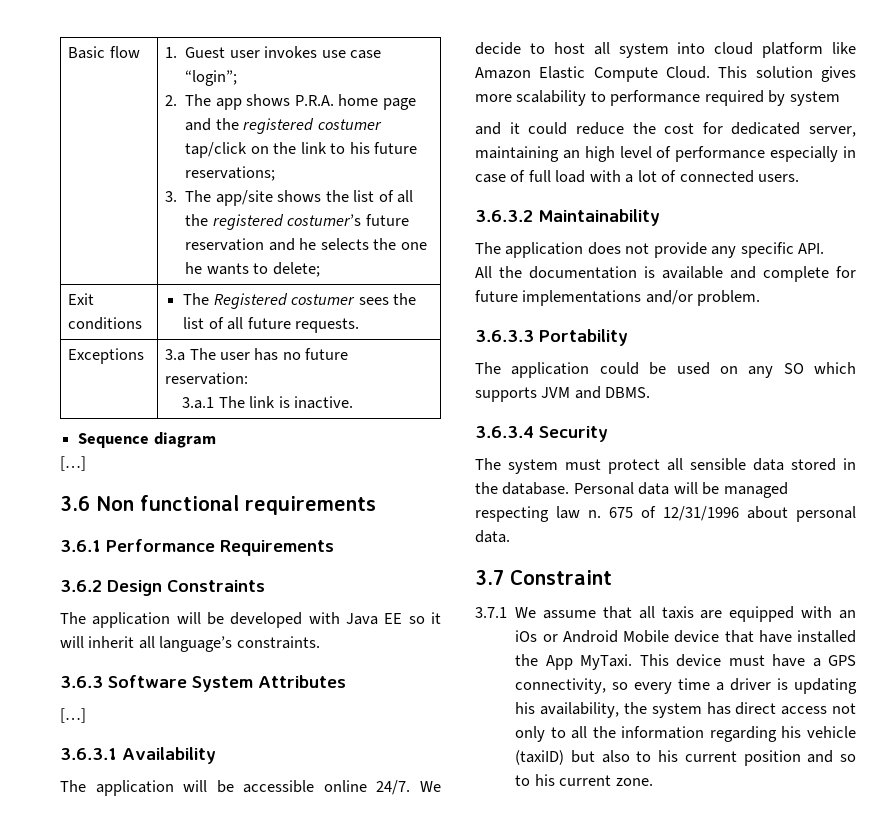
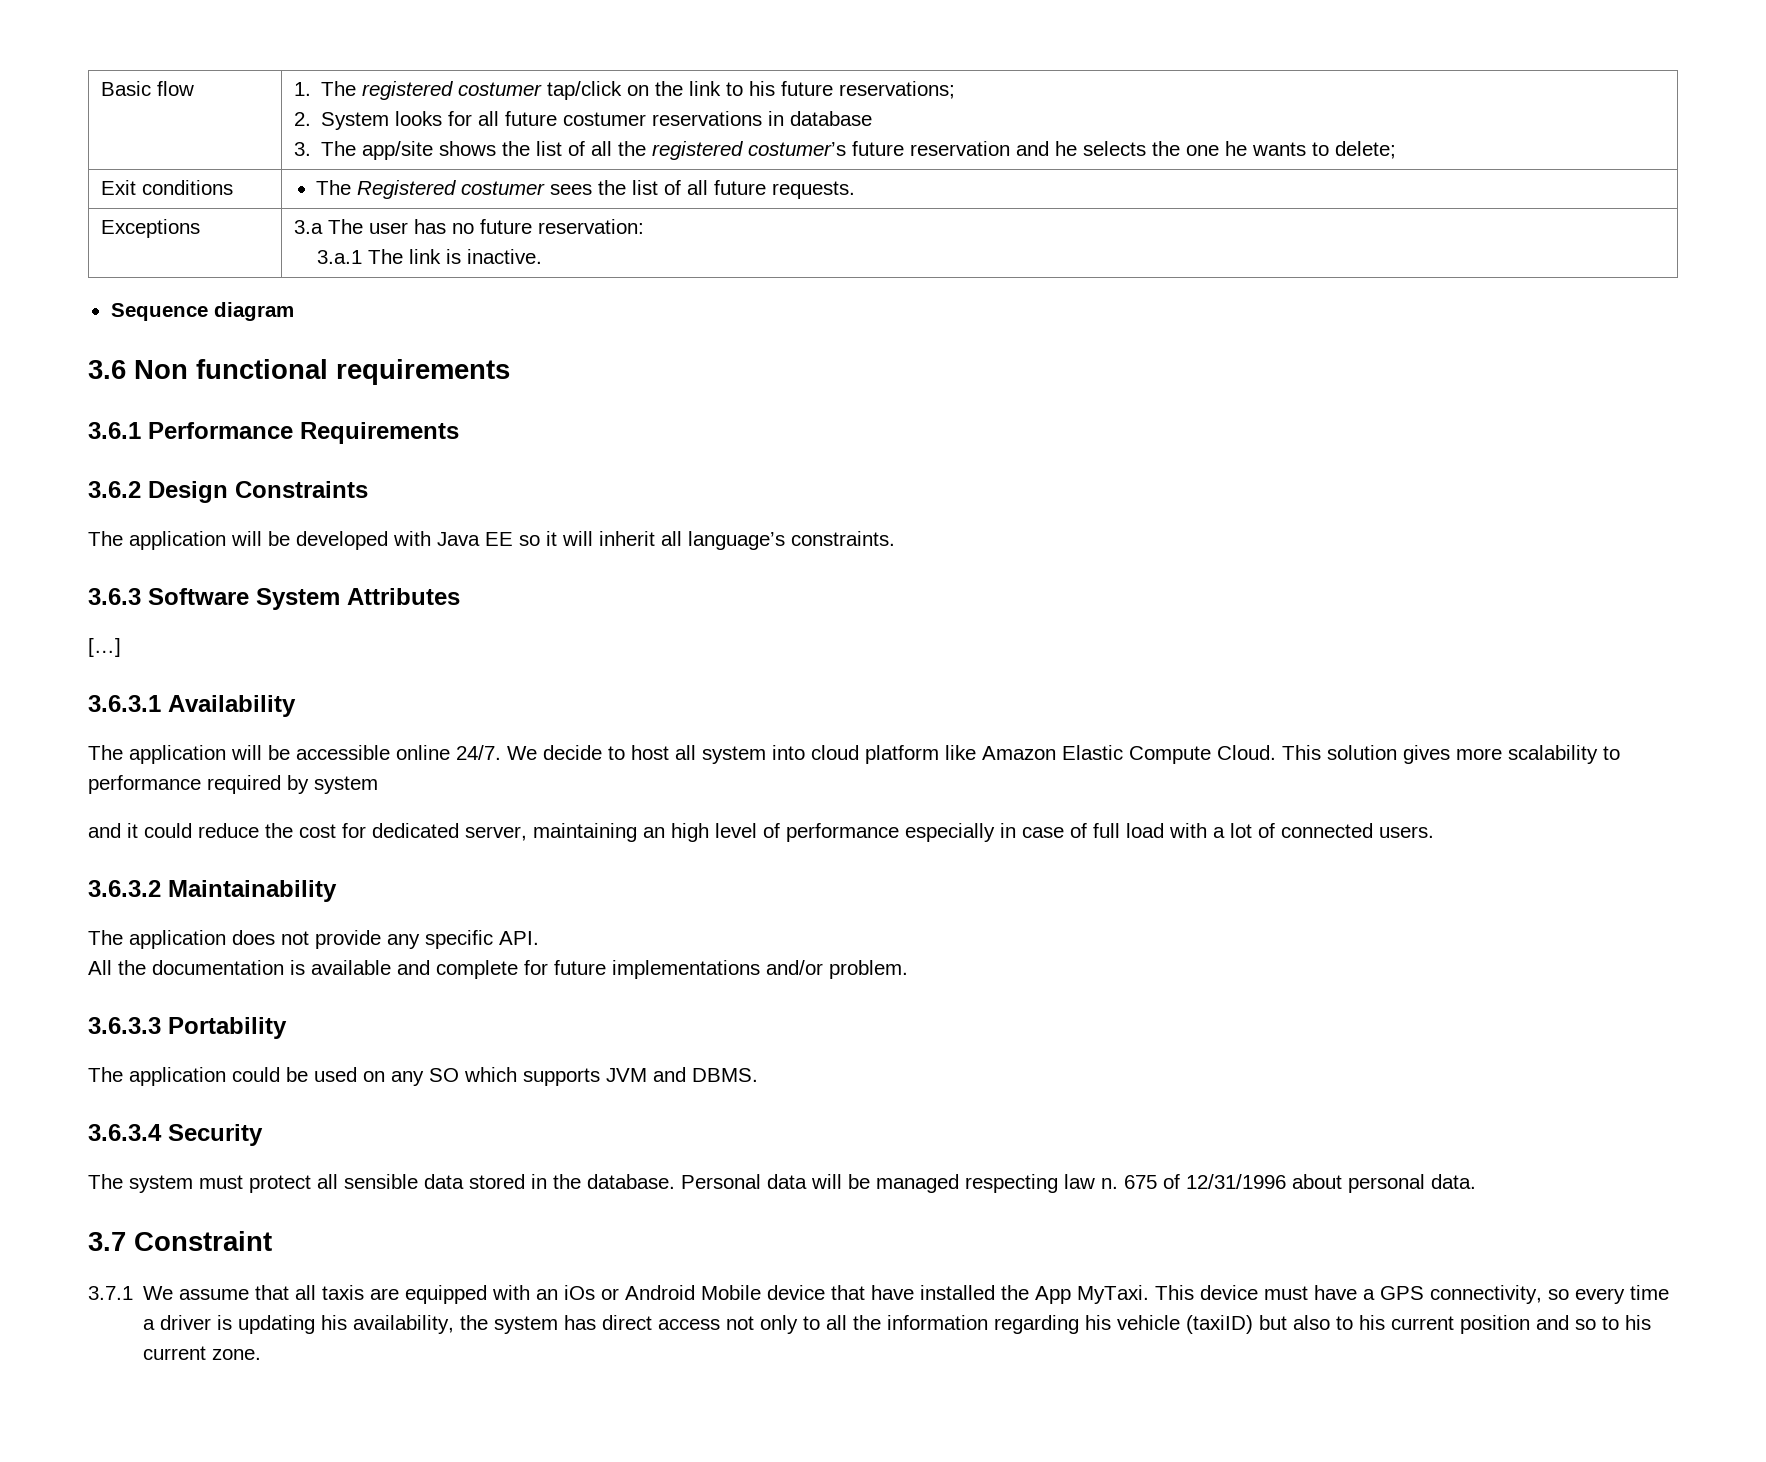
[185,46,382,59] [185,70,238,86] [165,94,416,110] [185,118,239,131] Guest user invokes use case “login”; // 2. The app shows P.R.A. home page and the -> [320,81,356,96] The
(276, 173) none -> [293,111,872,130] // 2. System looks for all future costumer reservations in database
[60,456,86,471] // […] -> (294, 311) none

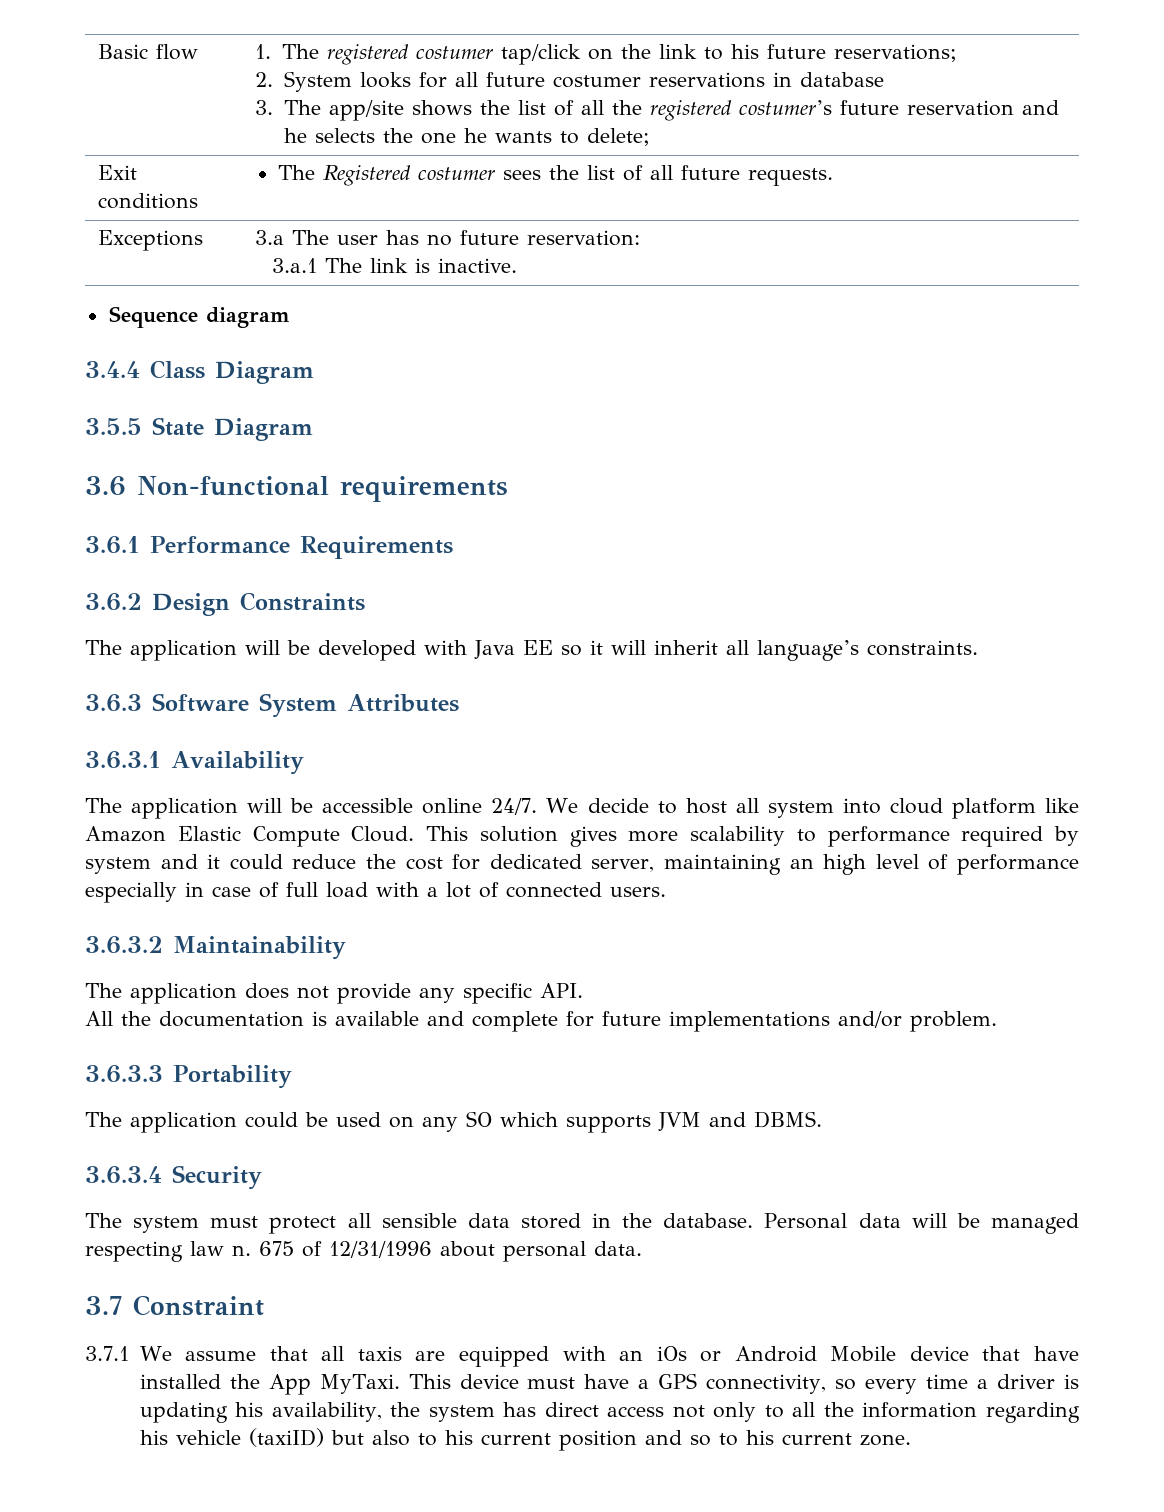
(294, 311) none -> [85,360,314,384] [85,417,313,441] // 3.4.4 Class Diagram // 3.5.5 State Diagram
[134,359,328,379] Non functional -> [137,476,329,496] Non-functional
[88,638,121,657] // […] -> (459, 703) none
(378, 785) // -> (151, 865) none

